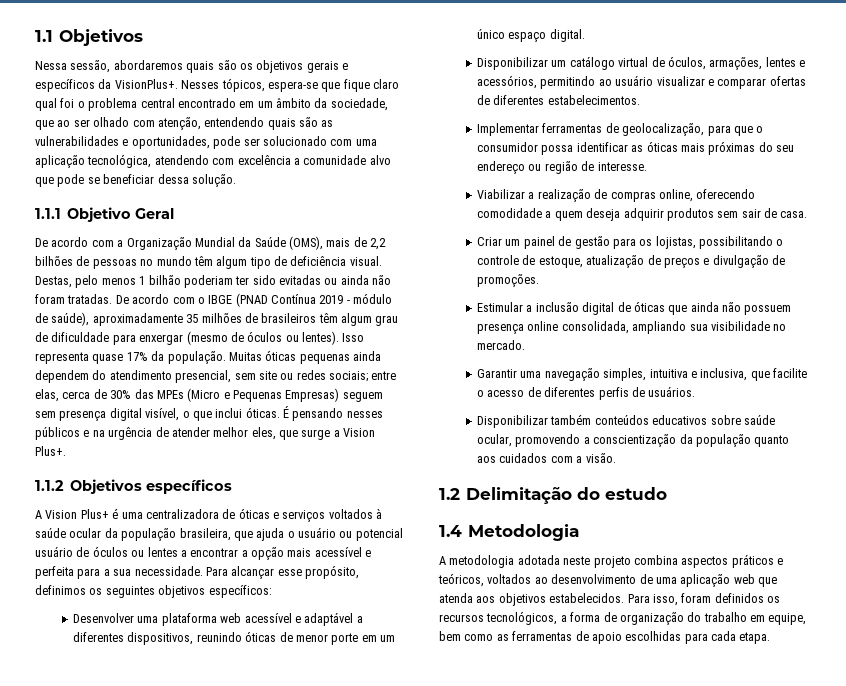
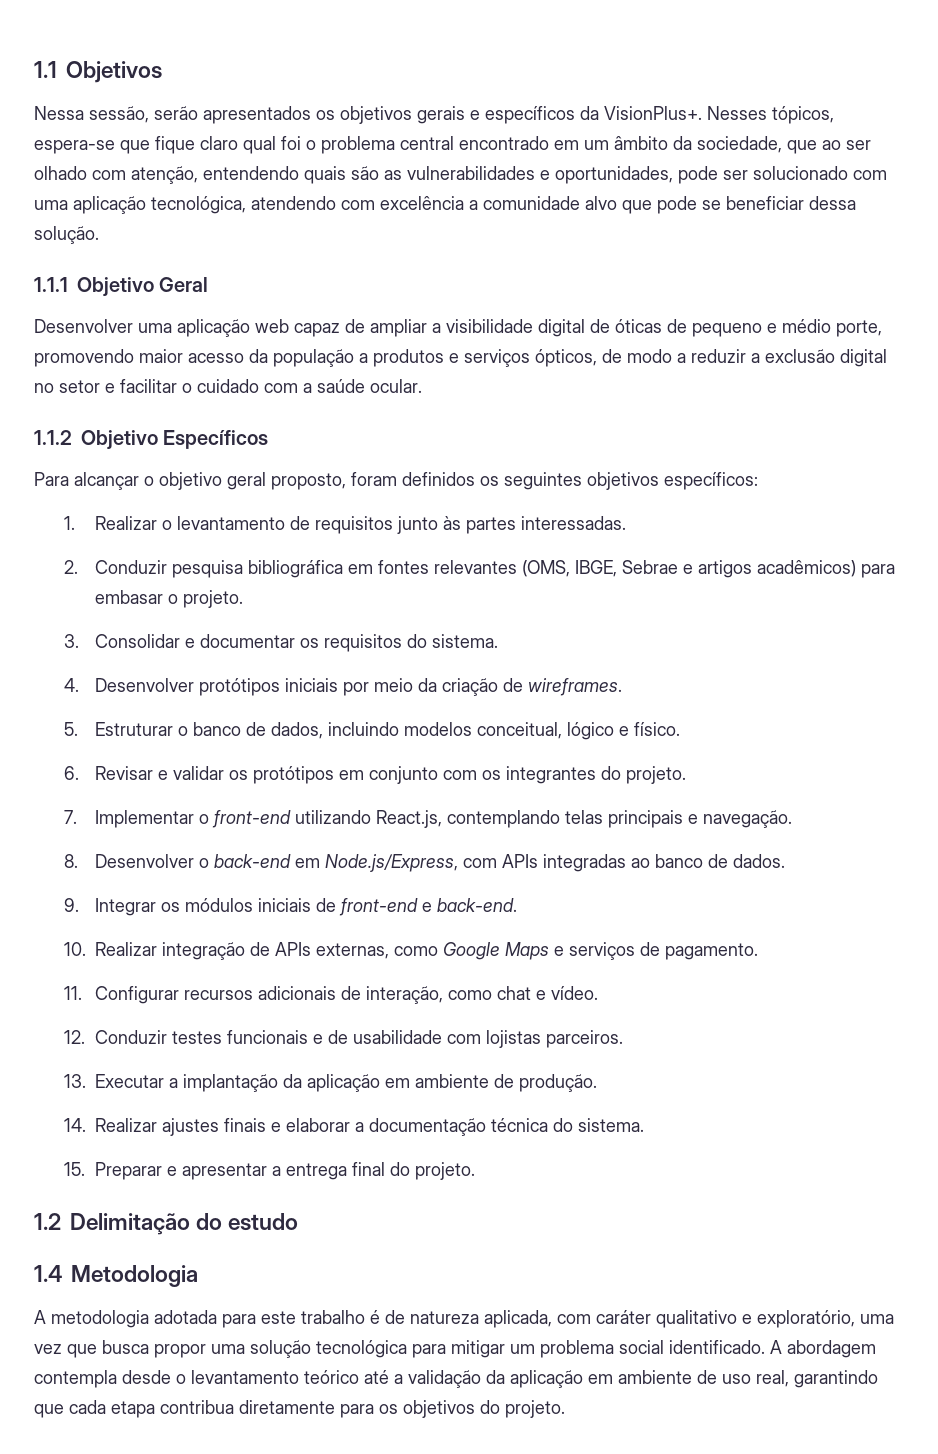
[113,60,237,73] abordaremos quais são -> [154,106,311,124] serão apresentados
[35,236,387,250] [35,256,382,269] [35,275,392,288] [35,293,393,307] [35,312,399,326] [35,331,365,345] [35,350,381,364] [35,370,397,383] [35,388,383,402] [35,406,383,421] [35,427,376,440] [35,446,66,456] [35,479,233,494] [35,508,383,522] [35,527,403,541] [35,546,372,560] [35,565,359,579] [35,585,272,598] [73,612,363,626] [73,631,396,645] [477,29,585,42] [477,56,806,70] [477,75,806,89] [477,95,640,105] [477,123,764,136] [477,141,795,155] [477,161,647,174] [477,189,756,202] [477,208,808,221] [477,236,784,249] [477,255,786,268] [477,274,540,287] [477,301,792,315] [477,321,787,334] [477,340,526,350] [477,368,808,381] [477,386,696,400] [477,414,775,428] [477,434,790,447] [477,453,616,463] De acordo com a Organização Mundial da Saúde (OMS), mais de 2,2 bilhões de pessoas no mundo têm algum tipo de deficiência visual. Destas, pelo menos 1 bilhão poderiam ter sido evitadas ou ainda não foram tratadas. De acordo com o IBGE (PNAD Contínua 2019 - módulo de saúde), aproximadamente 35 milhões de brasileiros têm algum grau de dificuldade para enxergar (mesmo de óculos ou lentes). Isso representa quase 17% da população. Muitas óticas pequenas ainda dependem do atendimento presencial, sem site ou redes sociais; entre elas, cerca de 30% das MPEs (Micro e Pequenas Empresas) seguem sem presença digital visível, o que inclui óticas. É pensando nesses públicos e na urgência de atender melhor eles, que surge a Vision Plus+. // 1.1.2 Objetivos específicos // A Vision Plus+ é uma centralizadora de óticas e serviços voltados à saúde ocular da população brasileira, que ajuda o usuário ou potencial usuário de óculos ou lentes a encontrar a opção mais acessível e perfeita para a sua necessidade. Para alcançar esse propósito, definimos os seguintes objetivos específicos: // Desenvolver uma plataforma web acessível e adaptável a diferentes dispositivos, reunindo óticas de menor porte em um único espaço digital. // Disponibilizar um catálogo virtual de óculos, armações, lentes e acessórios, permitindo ao usuário visualizar e comparar ofertas de diferentes estabelecimentos. // Implementar ferramentas de geolocalização, para que o consumidor possa identificar as óticas mais próximas do seu endereço ou região de interesse. // Viabilizar a realização de compras online, oferecendo comodidade a quem deseja adquirir produtos sem sair de casa. // Criar um painel de gestão para os lojistas, possibilitando o controle de estoque, atualização de preços e divulgação de promoções. // Estimular a inclusão digital de óticas que ainda não possuem presença online consolidada, ampliando sua visibilidade no mercado. // Garantir uma navegação simples, intuitiva e inclusiva, que facilite o acesso de diferentes perfis de usuários. // Disponibilizar também conteúdos educativos sobre saúde ocular, promovendo a conscientização da população quanto aos cuidados com a visão. -> [34,319,882,337] [34,349,887,367] [34,379,422,393] [34,430,269,450] [34,472,758,490] [64,516,626,534] [64,560,895,578] [94,590,243,608] [64,634,498,652] [64,678,622,696] [64,722,680,740] [64,766,686,784] [64,810,792,828] [64,854,785,872] [64,898,517,916] [64,942,759,960] [64,986,598,1004] [64,1030,623,1048] [64,1074,598,1092] [64,1118,645,1136] [64,1162,475,1180] Desenvolver uma aplicação web capaz de ampliar a visibilidade digital de óticas de pequeno e médio porte, promovendo maior acesso da população a produtos e serviços ópticos, de modo a reduzir a exclusão digital no setor e facilitar o cuidado com a saúde ocular. // 1.1.2 Objetivo Específicos // Para alcançar o objetivo geral proposto, foram definidos os seguintes objetivos específicos: // 1. Realizar o levantamento de requisitos junto às partes interessadas. // 2. Conduzir pesquisa bibliográfica em fontes relevantes (OMS, IBGE, Sebrae e artigos acadêmicos) para embasar o projeto. // 3. Consolidar e documentar os requisitos do sistema. // 4. Desenvolver protótipos iniciais por meio da criação de wireframes. // 5. Estruturar o banco de dados, incluindo modelos conceitual, lógico e físico. // 6. Revisar e validar os protótipos em conjunto com os integrantes do projeto. // 7. Implementar o front-end utilizando React.js, contemplando telas principais e navegação. // 8. Desenvolver o back-end em Node.js/Express, com APIs integradas ao banco de dados. // 9. Integrar os módulos iniciais de front-end e back-end. // 10. Realizar integração de APIs externas, como Google Maps e serviços de pagamento. // 11. Configurar recursos adicionais de interação, como chat e vídeo. // 12. Conduzir testes funcionais e de usabilidade com lojistas parceiros. // 13. Executar a implantação da aplicação em ambiente de produção. // 14. Realizar ajustes finais e elaborar a documentação técnica do sistema. // 15. Preparar e apresentar a entrega final do projeto.
[563,554,783,568] [438,573,777,587] [439,593,780,606] [439,611,807,625] [439,631,771,644] neste projeto combina aspectos práticos e teóricos, voltados ao desenvolvimento de uma aplicação web que atenda aos objetivos estabelecidos. Para isso, foram definidos os recursos tecnológicos, a forma de organização do trabalho em equipe, bem como as ferramentas de apoio escolhidas para cada etapa. -> [222,1310,894,1328] [34,1340,876,1358] [34,1370,878,1388] [34,1400,565,1418] para este trabalho é de natureza aplicada, com caráter qualitativo e exploratório, uma vez que busca propor uma solução tecnológica para mitigar um problema social identificado. A abordagem contempla desde o levantamento teórico até a validação da aplicação em ambiente de uso real, garantindo que cada etapa contribua diretamente para os objetivos do projeto.

